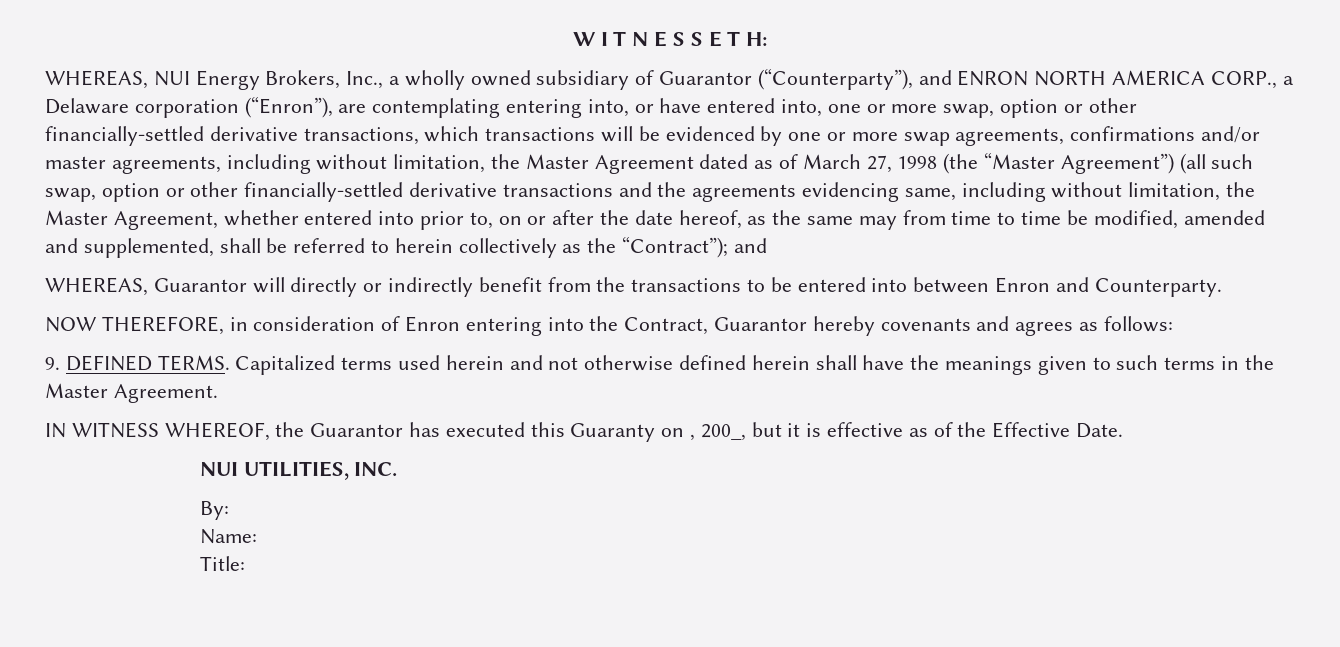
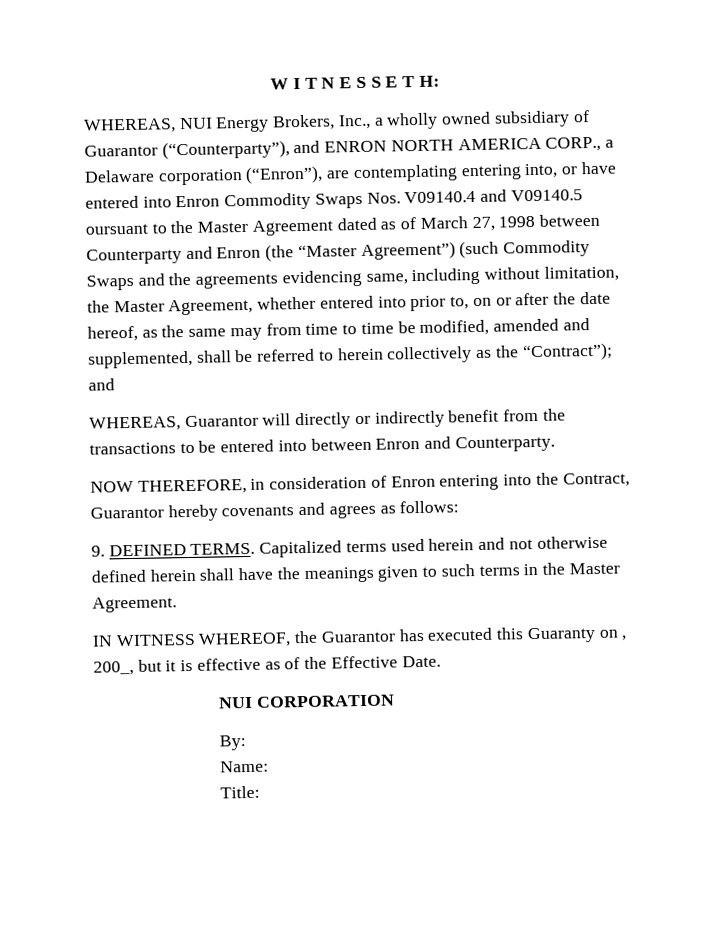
[781,98,1137,118] [45,126,1261,146] [45,154,486,174] into, one or more swap, option or other financially-settled derivative transactions, which transactions will be evidenced by one or more swap agreements, confirmations and/or master agreements, including without limitation, -> [142,189,583,211] [85,223,167,235] into Enron Commodity Swaps Nos. V09140.4 and V09140.5 oursuant to
[943,152,1254,174] [45,182,613,202] (the “Master Agreement”) (all such swap, option or other financially-settled derivative transactions -> [538,213,600,227] [86,240,591,265] [86,274,134,291] between Counterparty and Enron (the “Master Agreement”) (such Commodity Swaps
[243,461,398,480] UTILITIES, INC. -> [255,694,395,708] CORPORATION

